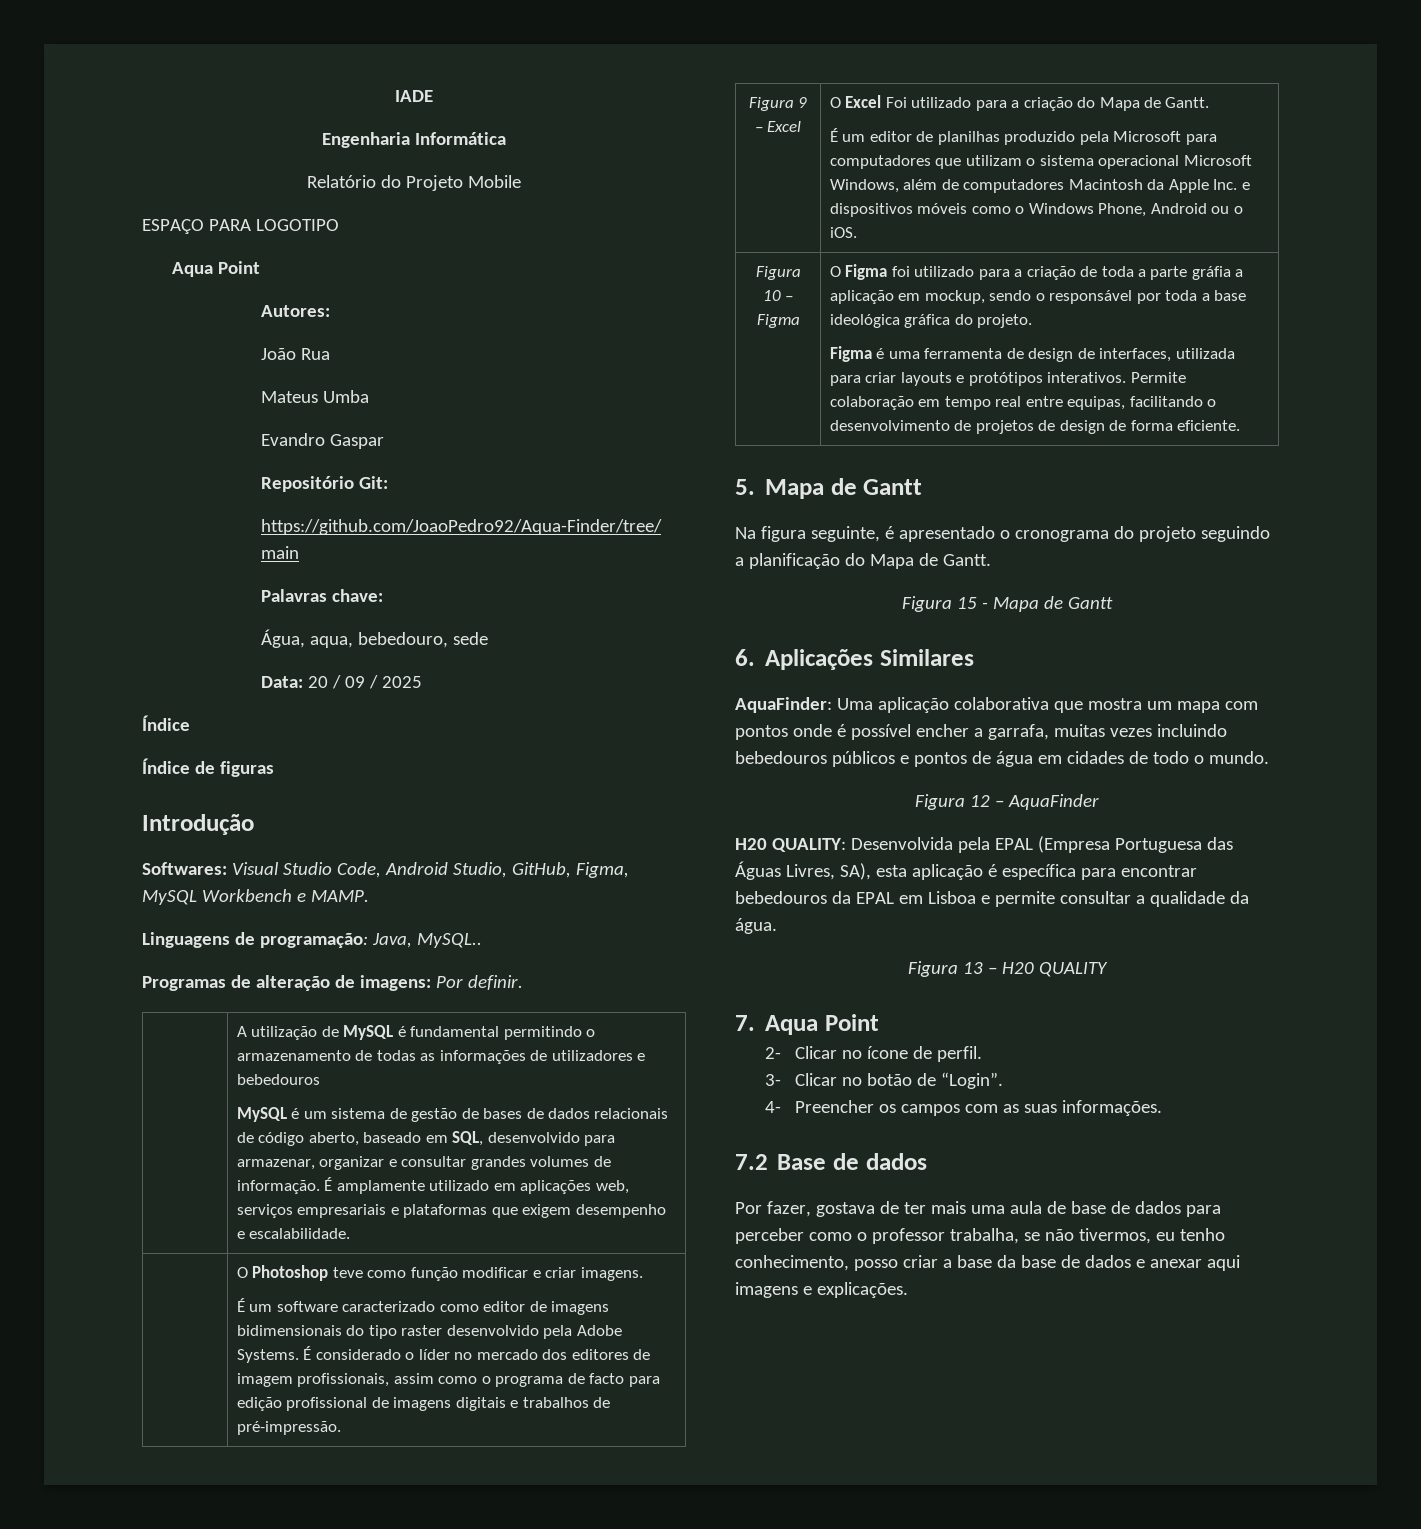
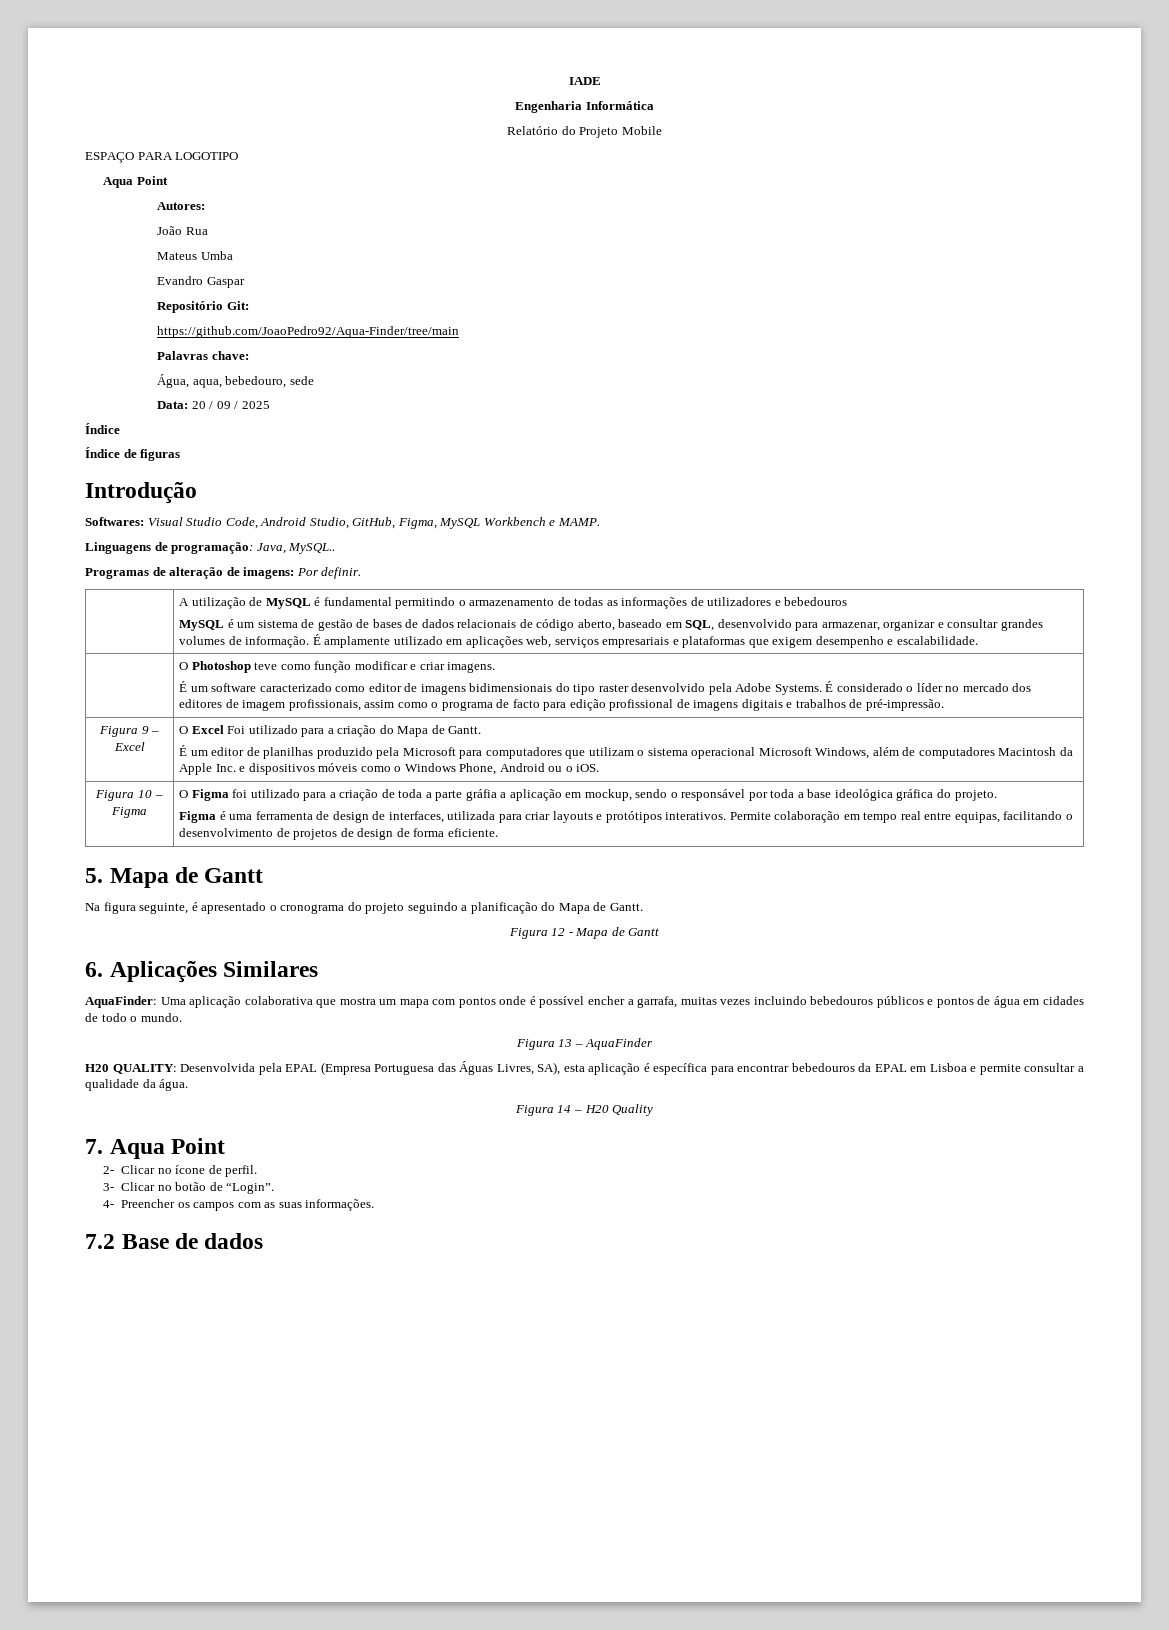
[957,597,978,609] 15 -> [551,928,566,936] 12
[970,795,991,807] 12 -> [558,1039,573,1047] 13
[963,962,984,974] 13 -> [557,1105,572,1113] 14
[1038,962,1108,977] QUALITY -> [612,1104,654,1116] Quality
[735,1201,1221,1217] [735,1228,1225,1244] [735,1255,1240,1271] [735,1282,908,1298] // Por fazer, gostava de ter mais uma aula de base de dados para perceber como o professor trabalha, se não tivermos, eu tenho conhecimento, posso criar a base da base de dados e anexar aqui imagens e explicações. -> (264, 1241) none

